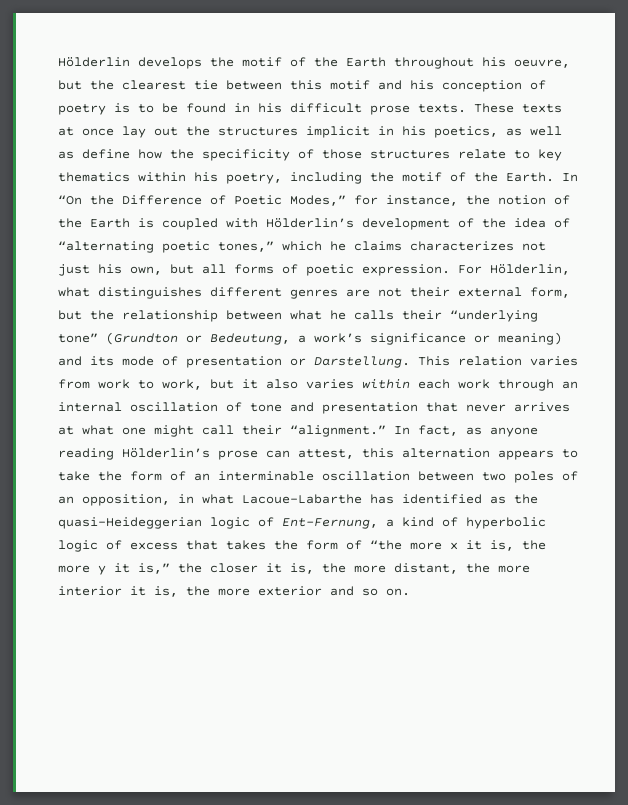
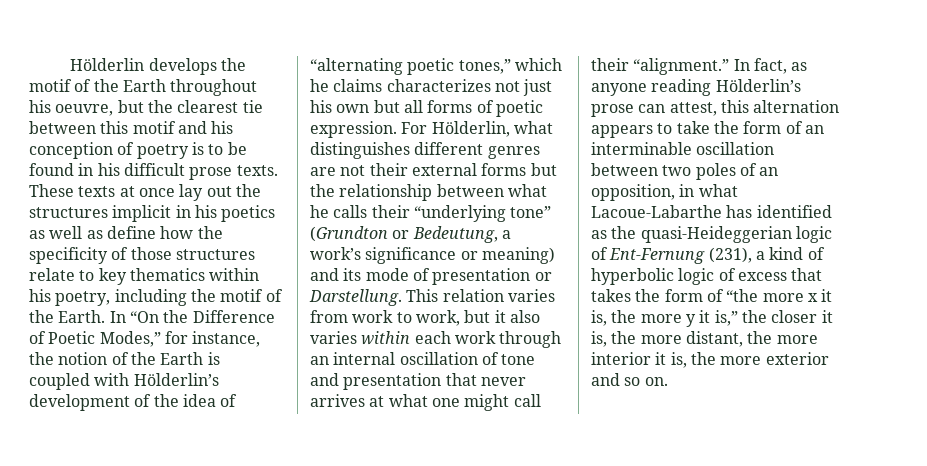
[434,126,498,138] poetics, -> [221,205,276,222] poetics
[130,266,162,275] own, -> [336,104,370,113] own
[530,287,570,298] form, -> [481,163,527,176] forms
[282,518,378,529] Ent-Fernung, -> [609,247,752,264] Ent-Fernung (231),

